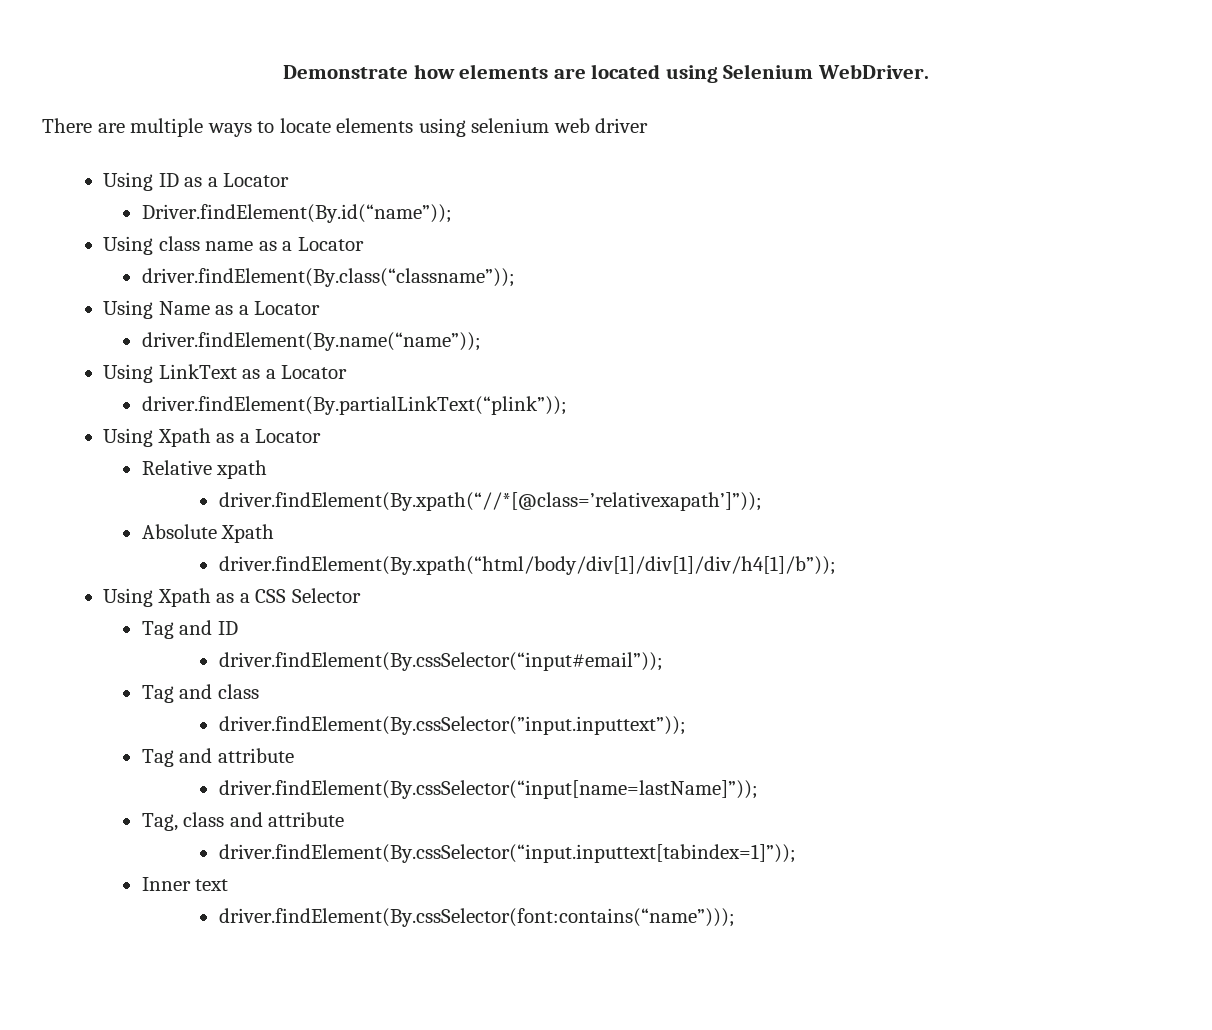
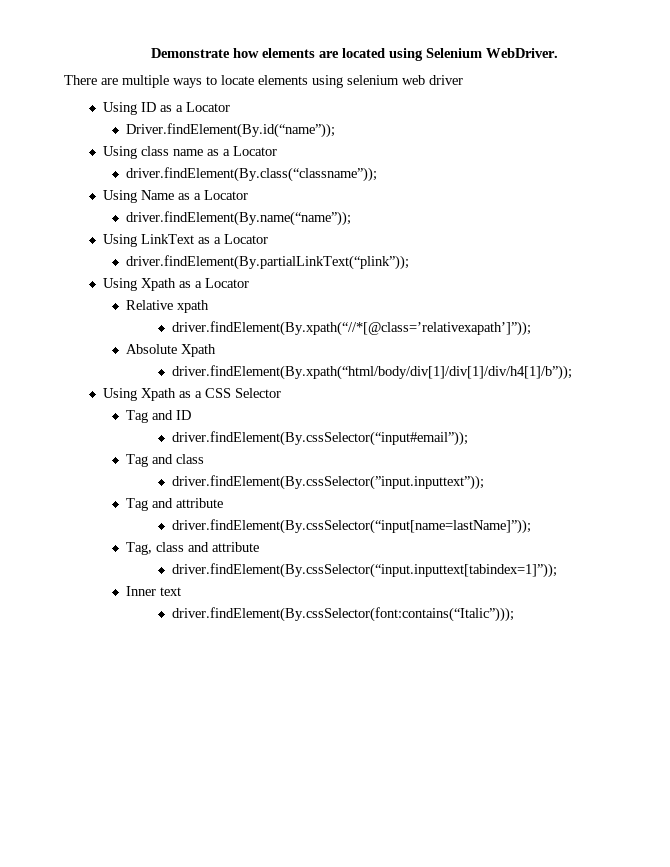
[218,908,735,927] driver.findElement(By.cssSelector(font:contains(“name”))); -> [172,607,515,622] driver.findElement(By.cssSelector(font:contains(“Italic”)));

